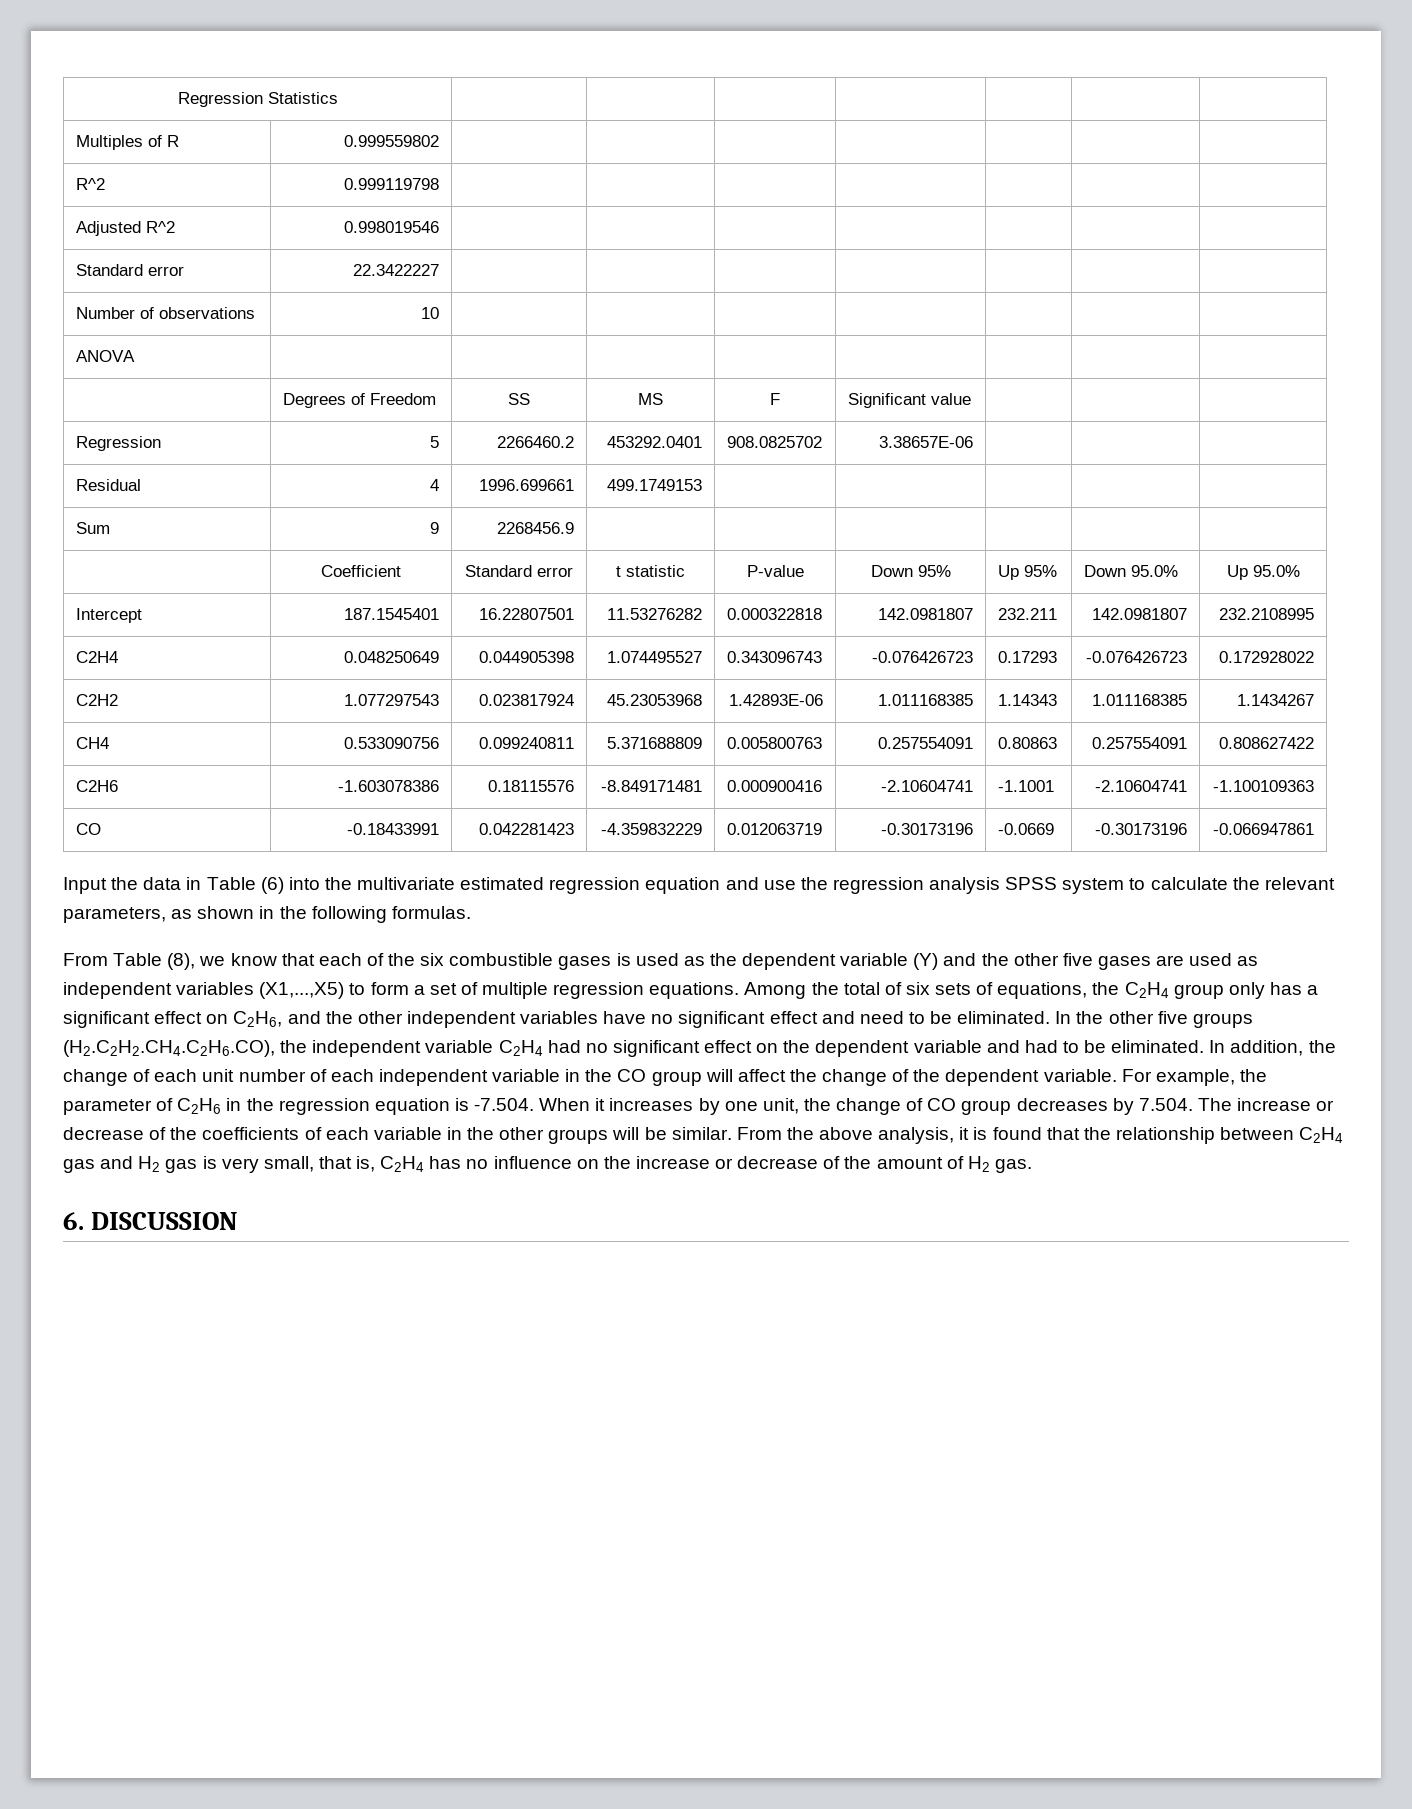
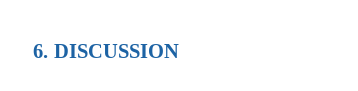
[177,92,338,107] [75,135,179,150] [344,135,440,147] [75,178,105,190] [344,178,440,190] [75,221,175,236] [344,221,440,233] [75,264,184,276] [353,264,440,276] [75,307,255,319] [421,307,440,319] [75,350,135,362] [282,393,436,408] [507,393,530,405] [638,393,663,405] [770,393,780,405] [847,393,971,408] [75,436,161,451] [430,436,440,448] [497,436,575,448] [607,436,703,448] [726,436,822,448] [879,436,974,448] [75,479,141,491] [430,479,440,491] [479,479,575,491] [607,479,703,491] [75,522,110,534] [430,522,440,534] [497,522,575,534] [321,565,401,577] [464,565,573,577] [616,565,685,577] [746,565,804,577] [870,565,951,577] [997,565,1057,580] [1083,565,1178,577] [1226,565,1300,580] [75,608,142,623] [344,608,440,620] [479,608,575,620] [607,608,703,620] [726,608,822,620] [878,608,974,620] [997,608,1057,620] [1092,608,1188,620] [1219,608,1315,620] [75,651,118,663] [344,651,440,663] [479,651,575,663] [607,651,703,663] [726,651,822,663] [872,651,974,663] [997,651,1057,663] [1086,651,1188,663] [1219,651,1315,663] [75,694,118,706] [344,694,440,706] [479,694,575,706] [607,694,703,706] [729,694,824,706] [878,694,974,706] [997,694,1057,706] [1092,694,1188,706] [1237,694,1315,706] [75,737,109,749] [344,737,440,749] [479,737,575,749] [607,737,703,749] [726,737,822,749] [878,737,974,749] [997,737,1057,749] [1092,737,1188,749] [1219,737,1315,749] [75,780,118,792] [338,780,440,792] [488,780,575,792] [601,780,703,792] [726,780,822,792] [881,780,974,792] [997,780,1054,792] [1095,780,1188,792] [1213,780,1315,792] [75,823,101,835] [347,823,440,835] [479,823,575,835] [601,823,703,835] [726,823,822,835] [881,823,974,835] [997,823,1054,835] [1095,823,1188,835] [1213,823,1315,835] [63,877,1335,894] [63,906,471,923] [63,953,1259,970] [63,982,1319,999] [63,1011,1253,1028] [63,1040,1336,1057] [63,1069,1267,1086] [63,1098,1335,1115] [63,1127,1344,1144] [63,1156,1032,1173] Regression Statistics | | | | | | | // Multiples of R | 0.999559802 | | | | | | | // R^2 | 0.999119798 | | | | | | | // Adjusted R^2 | 0.998019546 | | | | | | | // Standard error | 22.3422227 | | | | | | | // Number of observations | 10 | | | | | | | // ANOVA | | | | | | | | // | Degrees of Freedom | SS | MS | F | Significant value | | | // Regression | 5 | 2266460.2 | 453292.0401 | 908.0825702 | 3.38657E-06 | | | // Residual | 4 | 1996.699661 | 499.1749153 | | | | | // Sum | 9 | 2268456.9 | | | | | | // | Coefficient | Standard error | t statistic | P-value | Down 95% | Up 95% | Down 95.0% | Up 95.0% // Intercept | 187.1545401 | 16.22807501 | 11.53276282 | 0.000322818 | 142.0981807 | 232.211 | 142.0981807 | 232.2108995 // C2H4 | 0.048250649 | 0.044905398 | 1.074495527 | 0.343096743 | -0.076426723 | 0.17293 | -0.076426723 | 0.172928022 // C2H2 | 1.077297543 | 0.023817924 | 45.23053968 | 1.42893E-06 | 1.011168385 | 1.14343 | 1.011168385 | 1.1434267 // CH4 | 0.533090756 | 0.099240811 | 5.371688809 | 0.005800763 | 0.257554091 | 0.80863 | 0.257554091 | 0.808627422 // C2H6 | -1.603078386 | 0.18115576 | -8.849171481 | 0.000900416 | -2.10604741 | -1.1001 | -2.10604741 | -1.100109363 // CO | -0.18433991 | 0.042281423 | -4.359832229 | 0.012063719 | -0.30173196 | -0.0669 | -0.30173196 | -0.066947861 // Input the data in Table (6) into the multivariate estimated regression equation and use the regression analysis SPSS system to calculate the relevant parameters, as shown in the following formulas. // From Table (8), we know that each of the six combustible gases is used as the dependent variable (Y) and the other five gases are used as independent variables (X1,...,X5) to form a set of multiple regression equations. Among the total of six sets of equations, the C2H4 group only has a significant effect on C2H6, and the other independent variables have no significant effect and need to be eliminated. In the other five groups (H2.C2H2.CH4.C2H6.CO), the independent variable C2H4 had no significant effect on the dependent variable and had to be eliminated. In addition, the change of each unit number of each independent variable in the CO group will affect the change of the dependent variable. For example, the parameter of C2H6 in the regression equation is -7.504. When it increases by one unit, the change of CO group decreases by 7.504. The increase or decrease of the coefficients of each variable in the other groups will be similar. From the above analysis, it is found that the relationship between C2H4 gas and H2 gas is very small, that is, C2H4 has no influence on the increase or decrease of the amount of H2 gas. // -> (33, 51) none

